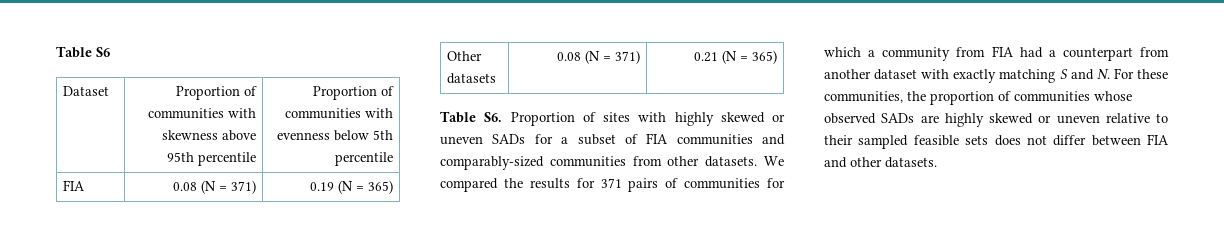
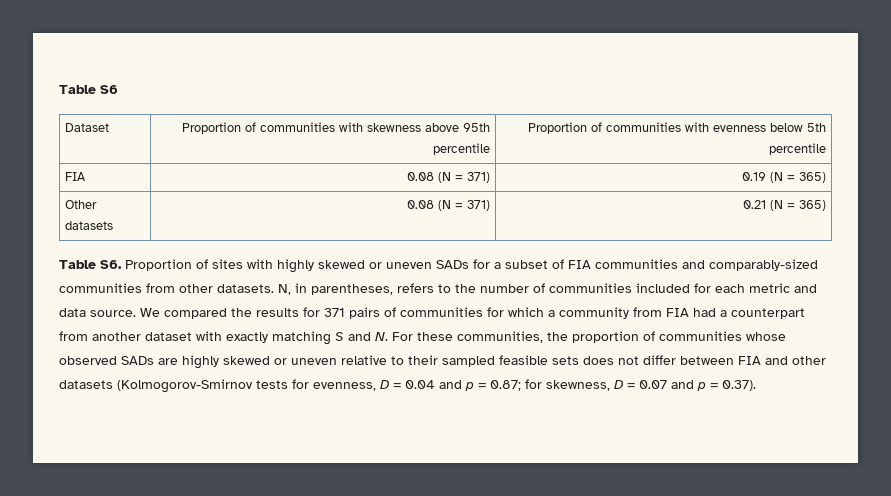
(758, 161) none -> [278,283,817,295] [59,308,136,317] N, in parentheses, refers to the number of communities included for each metric and data source.
[885,157,937,168] datasets. -> [59,379,756,393] datasets (Kolmogorov-Smirnov tests for evenness, D = 0.04 and p = 0.87; for skewness, D = 0.07 and p = 0.37).

